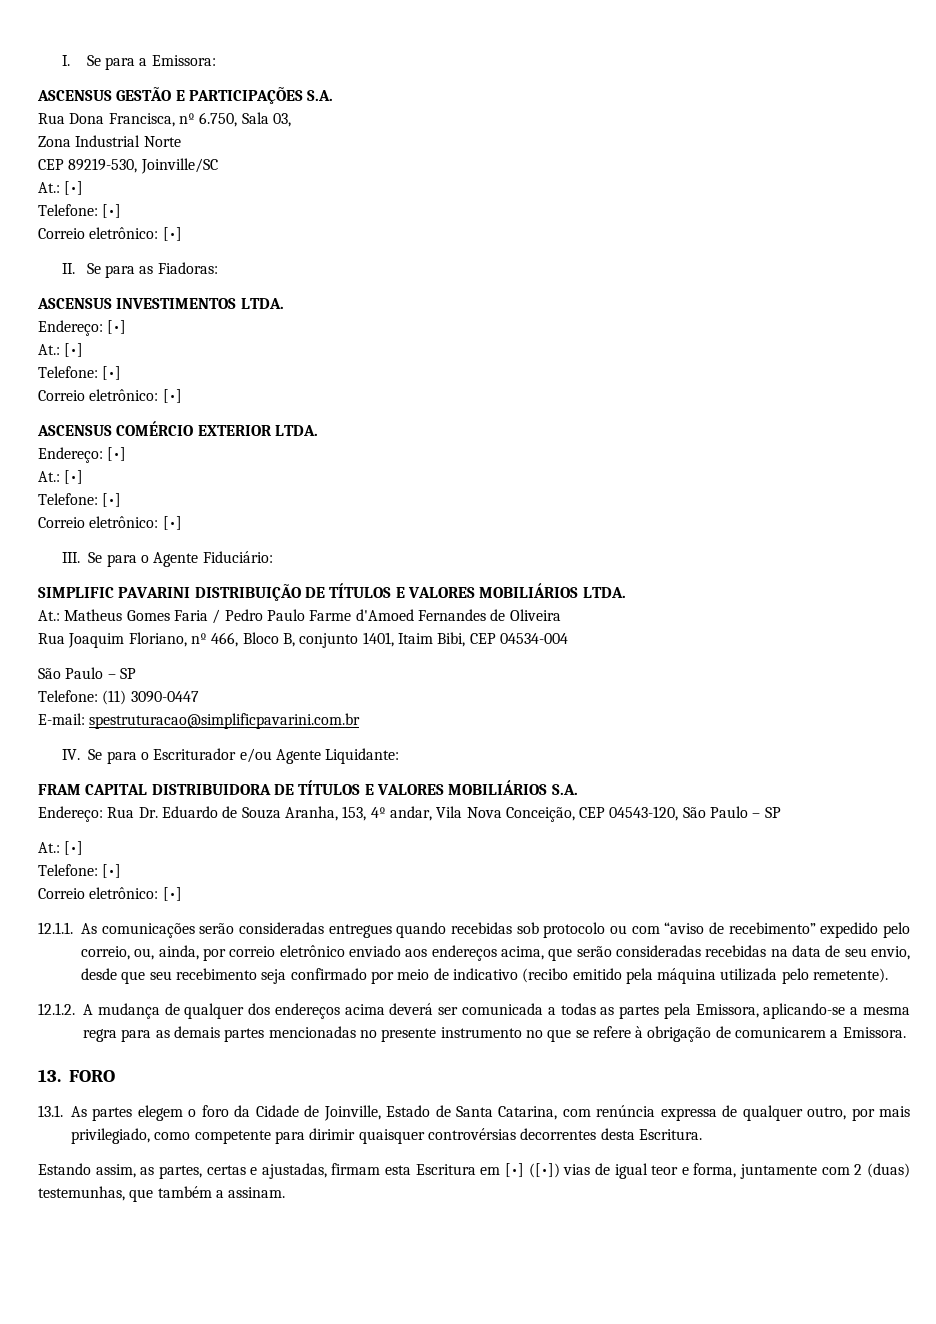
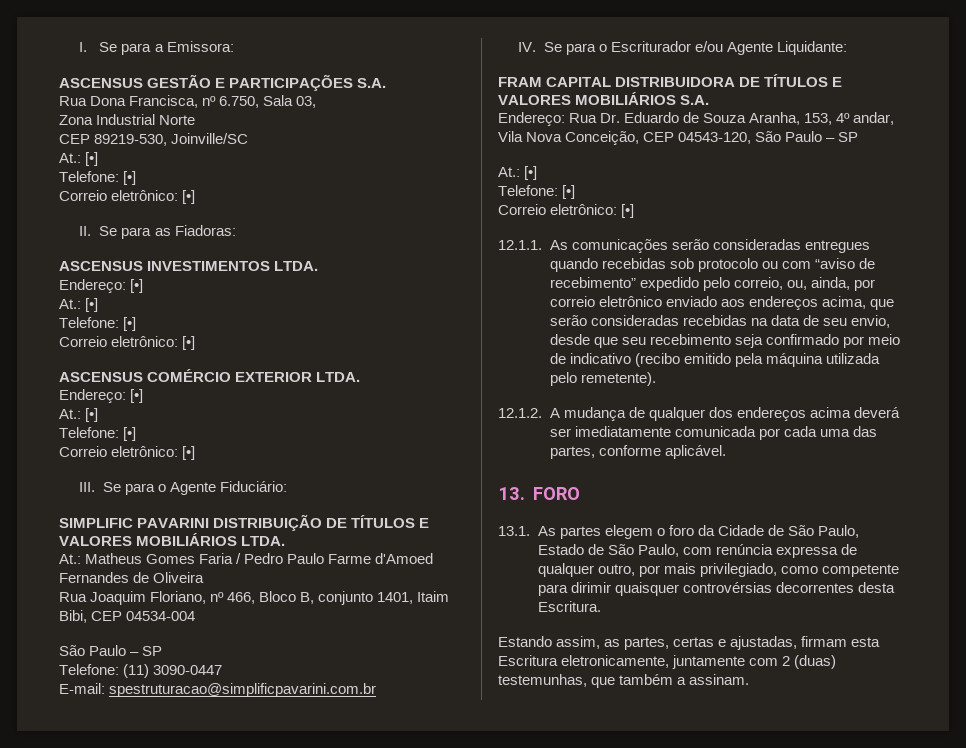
[461,1003,911,1019] [83,1026,906,1042] comunicada a todas as partes pela Emissora, aplicando-se a mesma regra para as demais partes mencionadas no presente instrumento no que se refere à obrigação de comunicarem a Emissora. -> [574,426,877,440] [549,445,726,459] imediatamente comunicada por cada uma das partes, conforme aplicável.
[323,1105,558,1121] Joinville, Estado de Santa Catarina, -> [787,525,859,538] [537,544,679,557] São Paulo, Estado de São Paulo,
[480,1163,737,1179] em [•] ([•]) vias de igual teor e forma, -> [561,655,670,668] eletronicamente,

